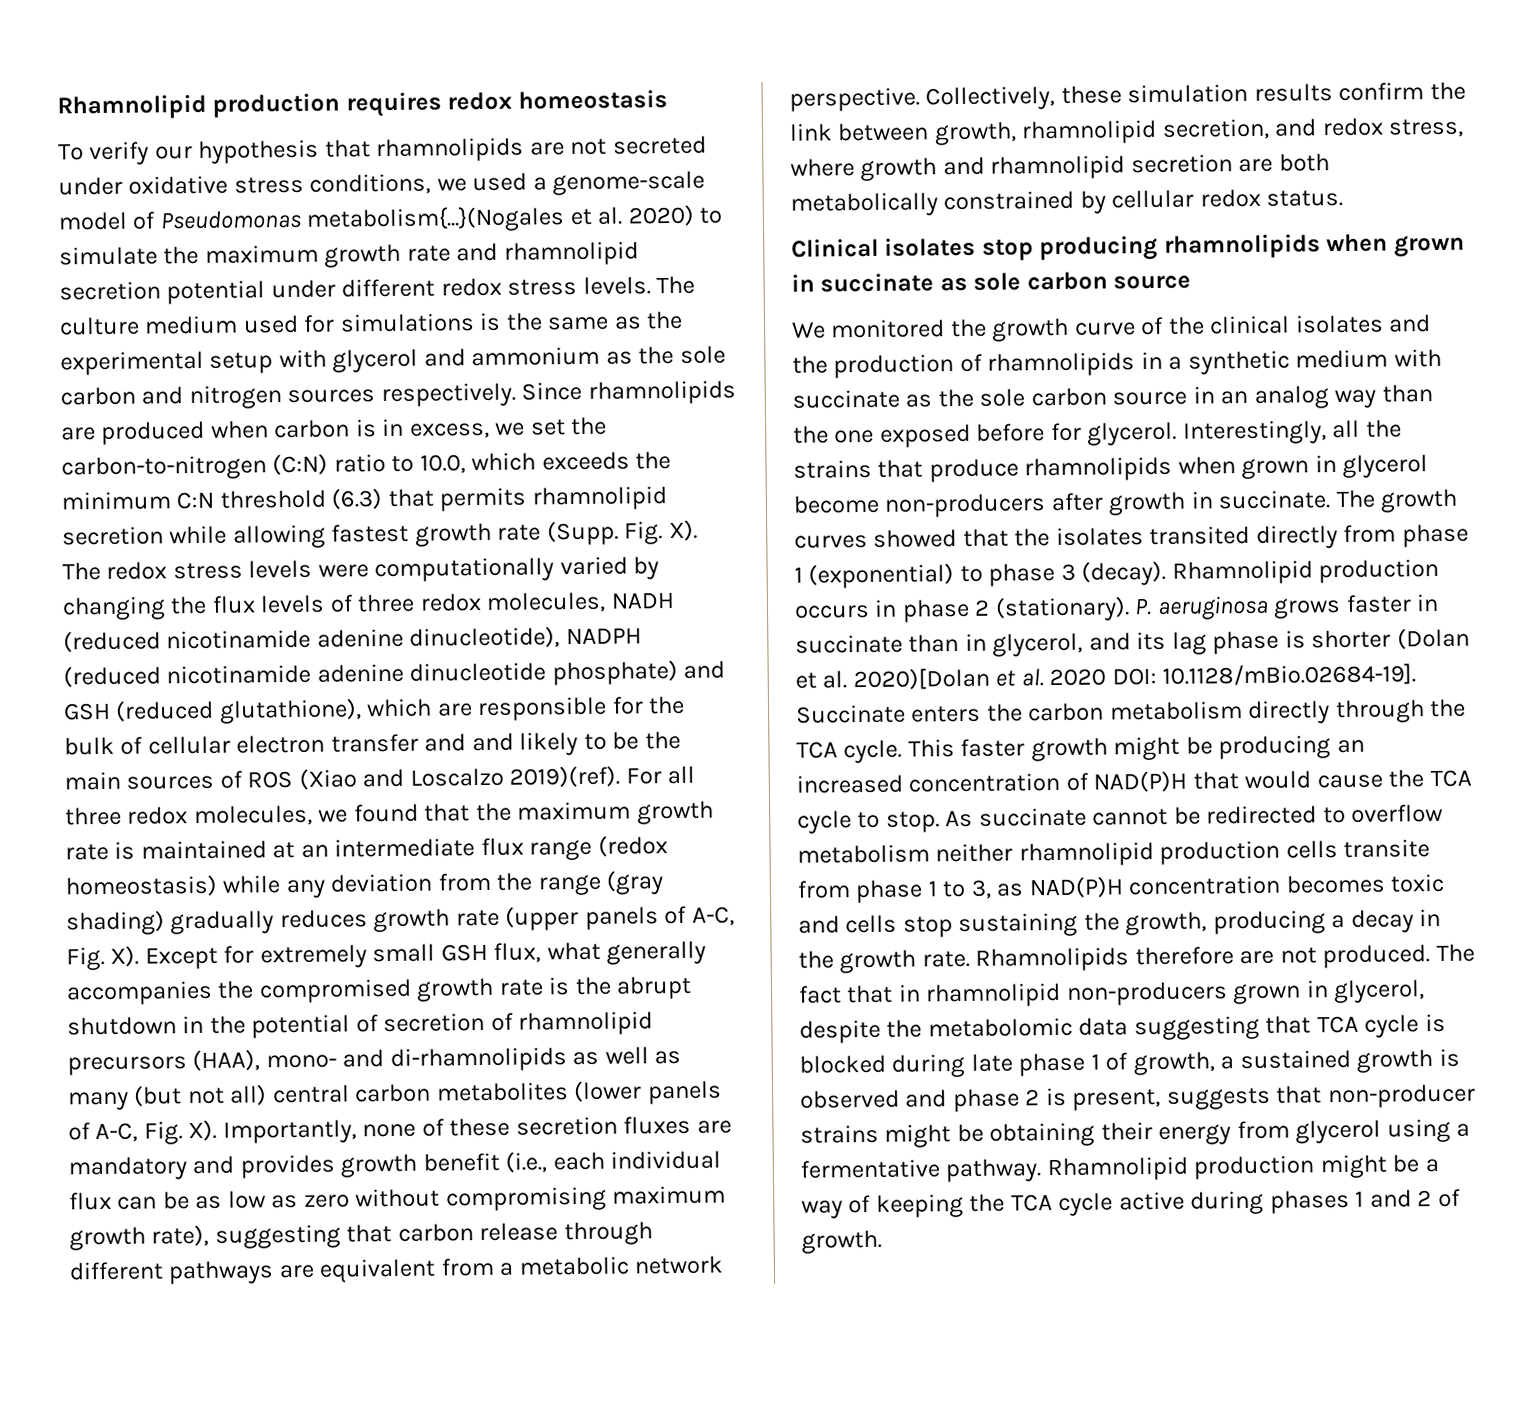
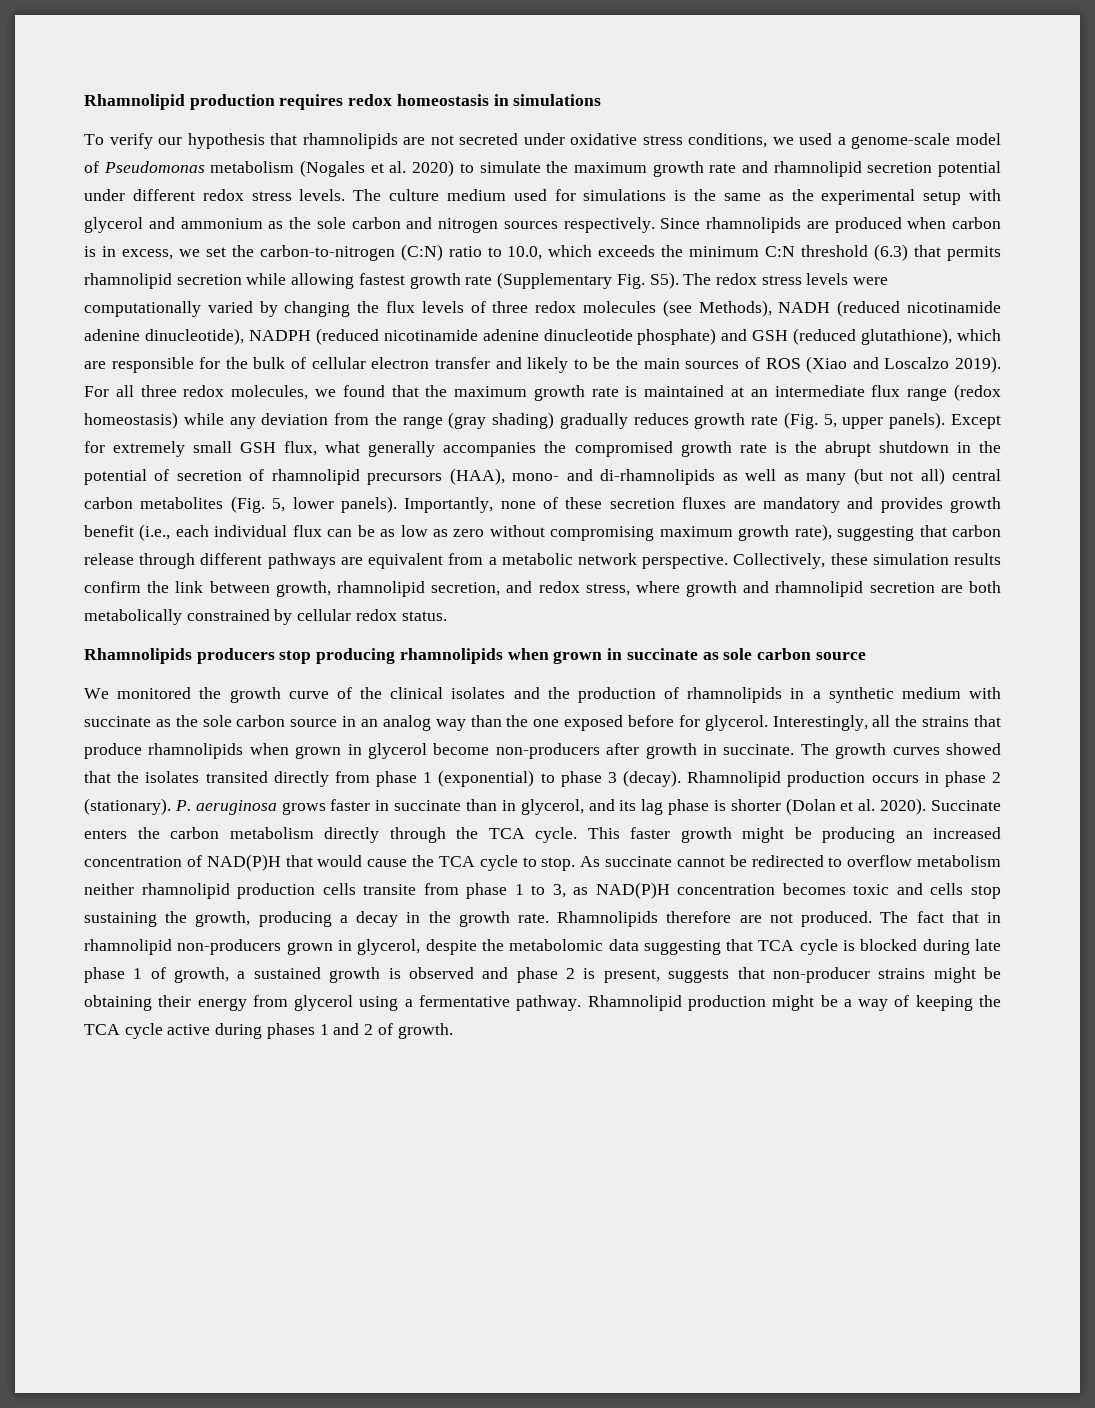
(668, 99) none -> [493,94,602,106] in simulations
[306,206,566,233] metabolism{...}(Nogales -> [210,160,366,177] metabolism (Nogales
[546,519,698,546] (Supp. Fig. X). -> [497,272,679,289] (Supplementary Fig. S5).
[486,591,607,613] molecules, -> [583,300,772,317] molecules (see Methods),
[471,732,514,752] and -> (522, 363) none
[509,765,621,788] 2019)(ref). -> [954,356,1001,373] 2019).
[505,905,735,931] [66,945,140,971] (upper panels of A-C, Fig. X). -> [783,412,946,429] (Fig. 5, upper panels).
[573,1080,722,1105] [68,1119,218,1145] (lower panels of A-C, Fig. X). -> [230,496,397,513] (Fig. 5, lower panels).
[791,236,977,258] Clinical isolates -> [84,648,275,664] Rhamnolipids producers
[852,663,1417,691] 2020)[Dolan et al. 2020 DOI: 10.1128/mBio.02684-19]. -> [880,798,927,815] 2020).

